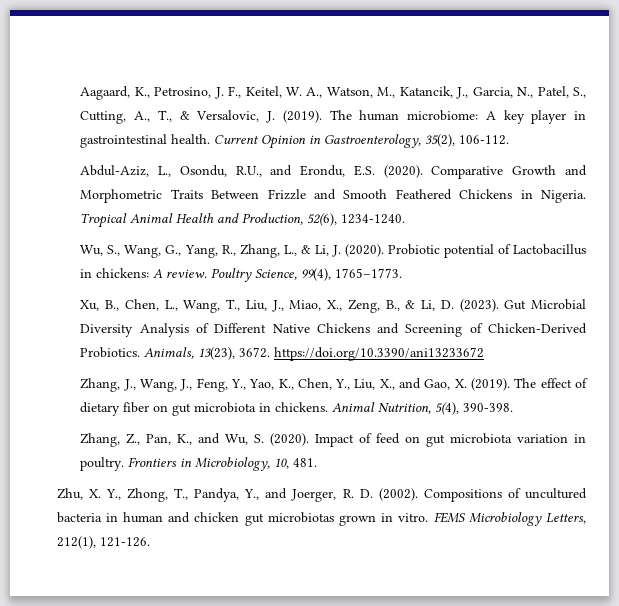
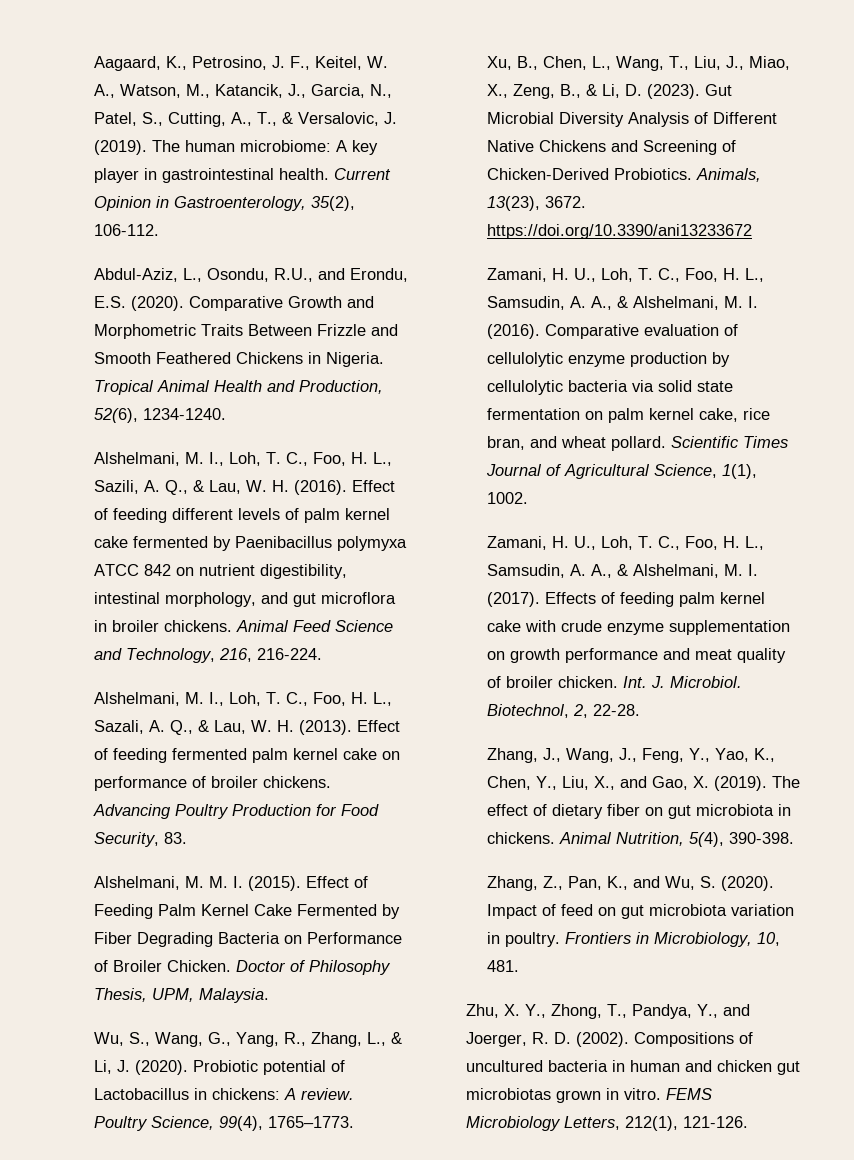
(406, 219) none -> [93,452,392,466] [93,480,395,495] [93,508,390,523] [93,536,407,551] [93,564,347,579] [93,592,396,607] [93,620,393,632] [93,648,322,663] [93,692,392,706] [93,720,400,735] [93,748,400,763] [93,776,331,791] [92,804,379,819] [93,832,187,847] [93,876,368,891] [93,904,400,919] [93,932,402,947] [93,960,391,975] [93,988,269,1003] // Alshelmani, M. I., Loh, T. C., Foo, H. L., Sazili, A. Q., & Lau, W. H. (2016). Effect of feeding different levels of palm kernel cake fermented by Paenibacillus polymyxa ATCC 842 on nutrient digestibility, intestinal morphology, and gut microflora in broiler chickens. Animal Feed Science and Technology, 216, 216-224. // Alshelmani, M. I., Loh, T. C., Foo, H. L., Sazali, A. Q., & Lau, W. H. (2013). Effect of feeding fermented palm kernel cake on performance of broiler chickens. Advancing Poultry Production for Food Security, 83. // Alshelmani, M. M. I. (2015). Effect of Feeding Palm Kernel Cake Fermented by Fiber Degrading Bacteria on Performance of Broiler Chicken. Doctor of Philosophy Thesis, UPM, Malaysia.
(485, 354) none -> [486,268,764,282] [486,296,758,310] [486,324,738,339] [486,352,730,367] [486,380,733,395] [486,408,770,423] [486,436,788,451] [485,464,757,479] [486,492,528,504] [486,536,764,550] [486,564,758,578] [486,592,765,607] [486,620,790,635] [486,648,786,663] [486,676,742,688] [486,704,640,718] // Zamani, H. U., Loh, T. C., Foo, H. L., Samsudin, A. A., & Alshelmani, M. I. (2016). Comparative evaluation of cellulolytic enzyme production by cellulolytic bacteria via solid state fermentation on palm kernel cake, rice bran, and wheat pollard. Scientific Times Journal of Agricultural Science, 1(1), 1002. // Zamani, H. U., Loh, T. C., Foo, H. L., Samsudin, A. A., & Alshelmani, M. I. (2017). Effects of feeding palm kernel cake with crude enzyme supplementation on growth performance and meat quality of broiler chicken. Int. J. Microbiol. Biotechnol, 2, 22-28.

